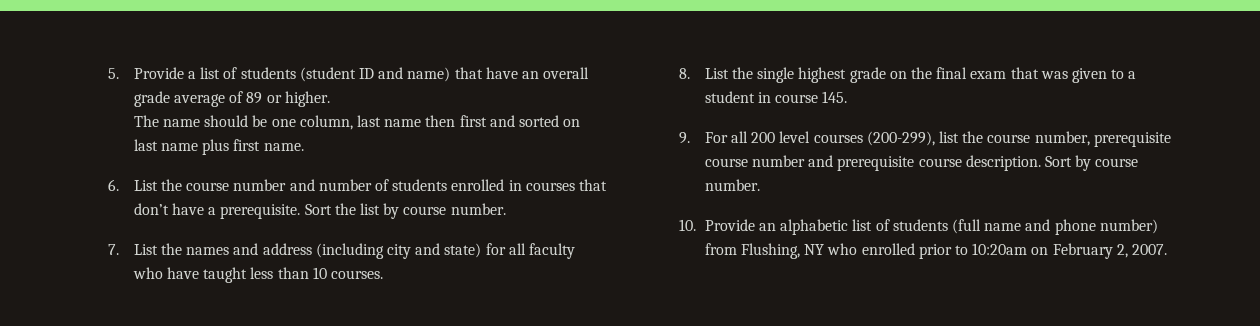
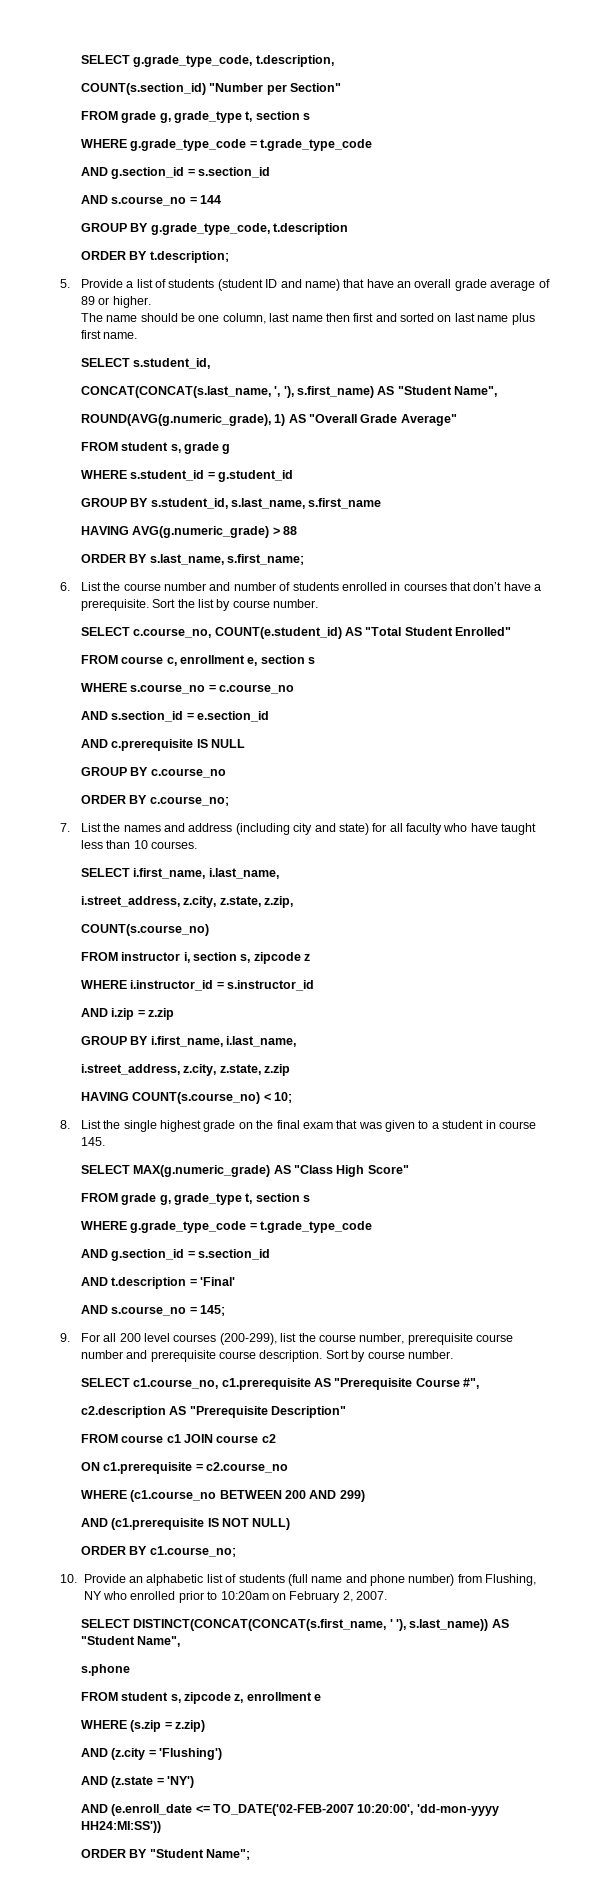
(107, 73) none -> [80,55,334,67] [80,83,342,95] [80,111,311,123] [80,139,373,151] [80,167,271,179] [80,195,222,206] [80,223,349,235] [80,251,229,263] SELECT g.grade_type_code, t.description, // COUNT(s.section_id) "Number per Section" // FROM grade g, grade_type t, section s // WHERE g.grade_type_code = t.grade_type_code // AND g.section_id = s.section_id // AND s.course_no = 144 // GROUP BY g.grade_type_code, t.description // ORDER BY t.description; //
(304, 147) none -> [80,358,211,369] [80,386,498,398] [80,414,457,426] [80,442,231,454] [80,470,294,482] [80,498,382,509] [80,526,298,538] [80,554,305,565] // SELECT s.student_id, // CONCAT(CONCAT(s.last_name, ', '), s.first_name) AS "Student Name", // ROUND(AVG(g.numeric_grade), 1) AS "Overall Grade Average" // FROM student s, grade g // WHERE s.student_id = g.student_id // GROUP BY s.student_id, s.last_name, s.first_name // HAVING AVG(g.numeric_grade) > 88 // ORDER BY s.last_name, s.first_name;
(506, 209) none -> [80,627,512,639] [80,655,316,666] [80,683,295,694] [80,711,270,722] [80,739,246,751] [80,767,226,778] [80,795,229,806] // SELECT c.course_no, COUNT(e.student_id) AS "Total Student Enrolled" // FROM course c, enrollment e, section s // WHERE s.course_no = c.course_no // AND s.section_id = e.section_id // AND c.prerequisite IS NULL // GROUP BY c.course_no // ORDER BY c.course_no;
(383, 274) none -> [80,868,279,879] [80,896,294,908] [80,924,209,936] [80,952,311,964] [80,980,315,991] [80,1008,175,1020] [80,1036,297,1047] [80,1064,291,1076] [80,1092,293,1104] // SELECT i.first_name, i.last_name, // i.street_address, z.city, z.state, z.zip, // COUNT(s.course_no) // FROM instructor i, section s, zipcode z // WHERE i.instructor_id = s.instructor_id // AND i.zip = z.zip // GROUP BY i.first_name, i.last_name, // i.street_address, z.city, z.state, z.zip // HAVING COUNT(s.course_no) < 10;
(848, 97) none -> [80,1165,409,1177] [80,1193,311,1205] [80,1221,373,1233] [80,1249,271,1261] [80,1277,236,1289] [80,1305,226,1316] // SELECT MAX(g.numeric_grade) AS "Class High Score" // FROM grade g, grade_type t, section s // WHERE g.grade_type_code = t.grade_type_code // AND g.section_id = s.section_id // AND t.description = 'Final' // AND s.course_no = 145;
(760, 185) none -> [80,1378,480,1390] [80,1406,347,1418] [80,1434,276,1443] [80,1462,289,1474] [80,1490,365,1502] [80,1518,291,1530] [80,1546,236,1557] // SELECT c1.course_no, c1.prerequisite AS "Prerequisite Course #", // c2.description AS "Prerequisite Description" // FROM course c1 JOIN course c2 // ON c1.prerequisite = c2.course_no // WHERE (c1.course_no BETWEEN 200 AND 299) // AND (c1.prerequisite IS NOT NULL) // ORDER BY c1.course_no;
(1167, 249) none -> [80,1619,509,1631] [80,1636,181,1647] [80,1664,130,1676] [80,1692,322,1704] [80,1720,206,1732] [80,1748,223,1760] [80,1776,195,1788] [80,1804,499,1816] [80,1821,161,1833] [80,1849,251,1860] // SELECT DISTINCT(CONCAT(CONCAT(s.first_name, ' '), s.last_name)) AS "Student Name", // s.phone // FROM student s, zipcode z, enrollment e // WHERE (s.zip = z.zip) // AND (z.city = 'Flushing') // AND (z.state = 'NY') // AND (e.enroll_date <= TO_DATE('02-FEB-2007 10:20:00', 'dd-mon-yyyy HH24:MI:SS')) // ORDER BY "Student Name";

